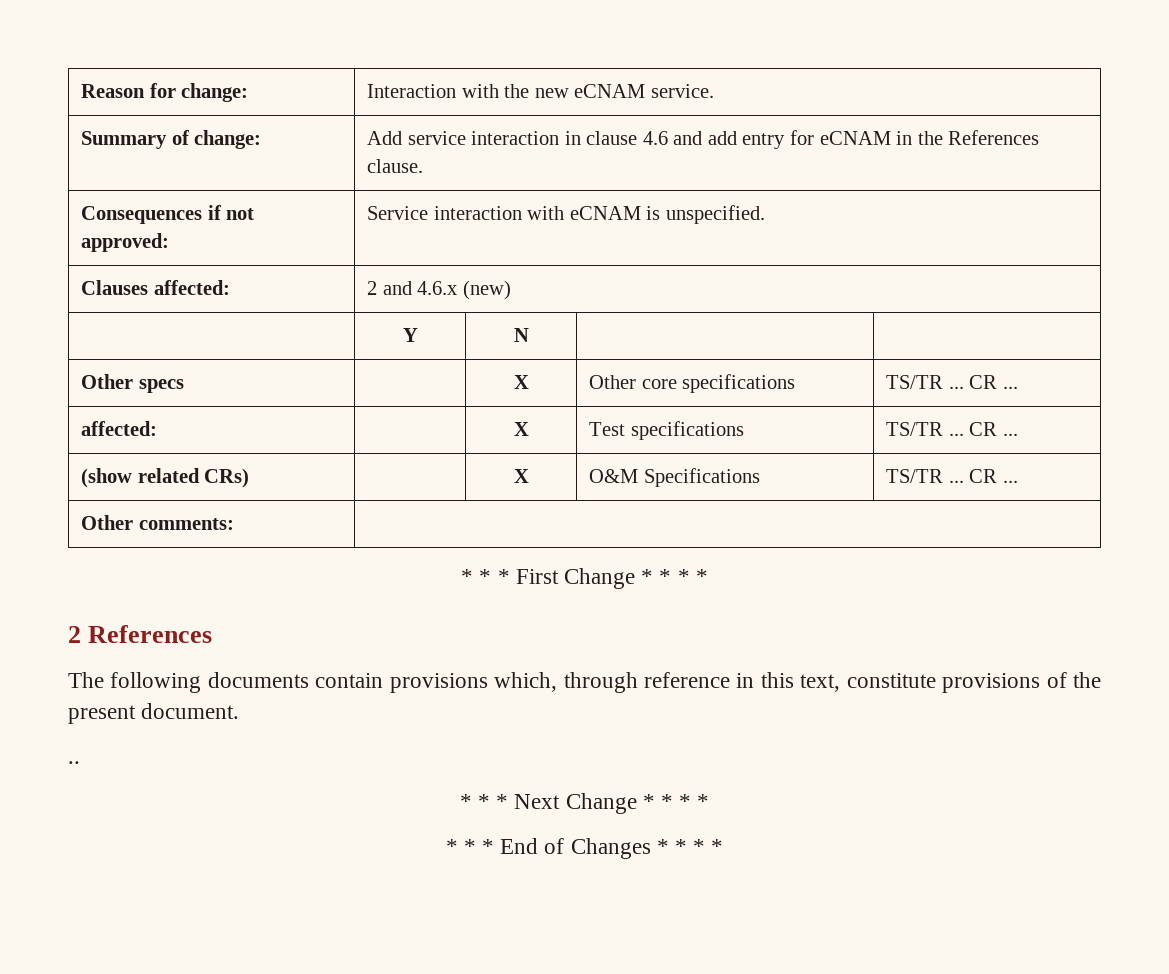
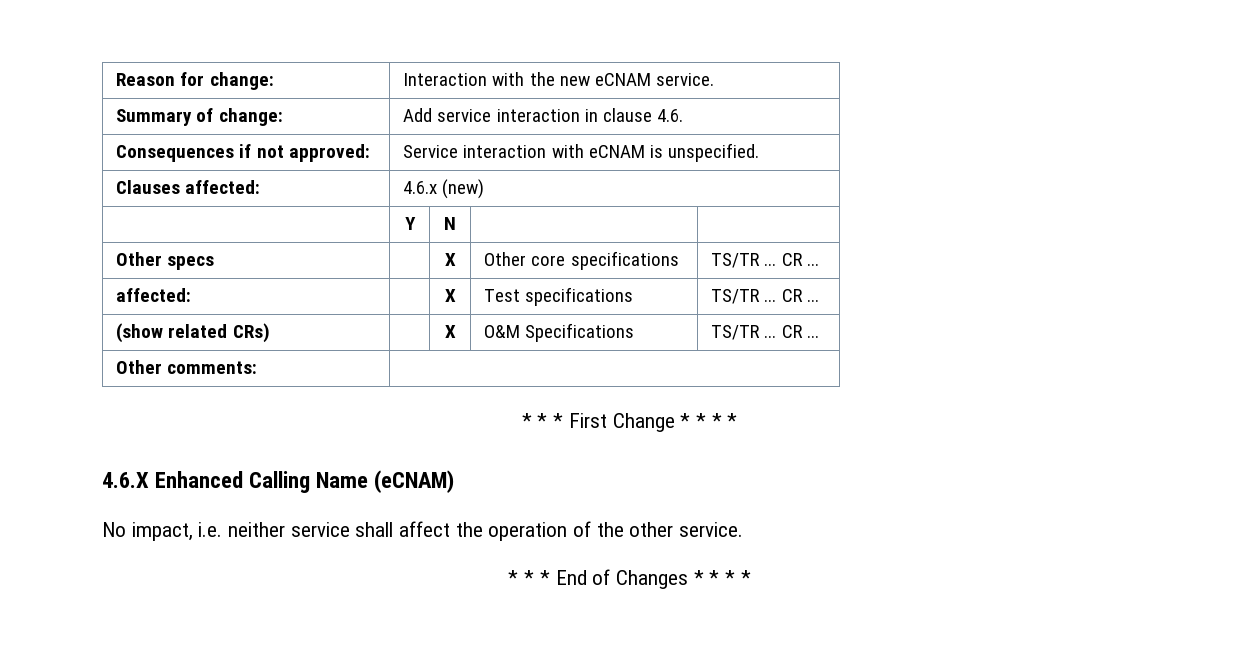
[642,130,1040,149] [367,159,424,173] 4.6 and add entry for eCNAM in the References clause. -> [656,109,683,122] 4.6.
[367,281,412,295] 2 and -> (261, 187) none
[68,625,213,643] [68,672,1101,693] [68,703,240,724] [68,761,80,764] [459,793,710,814] 2 References // The following documents contain provisions which, through reference in this text, constitute provisions of the present document. // .. // * * * Next Change * * * * -> [102,470,455,493] [102,521,744,541] 4.6.X Enhanced Calling Name (eCNAM) // No impact, i.e. neither service shall affect the operation of the other service.

